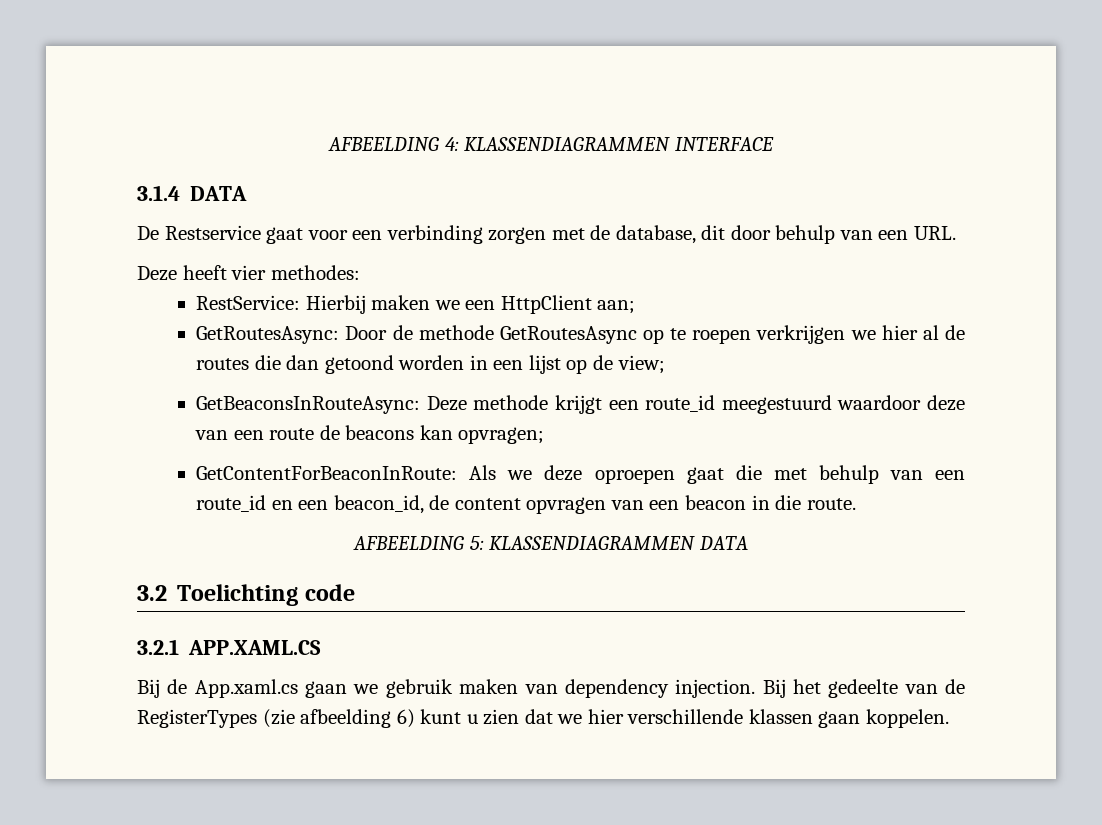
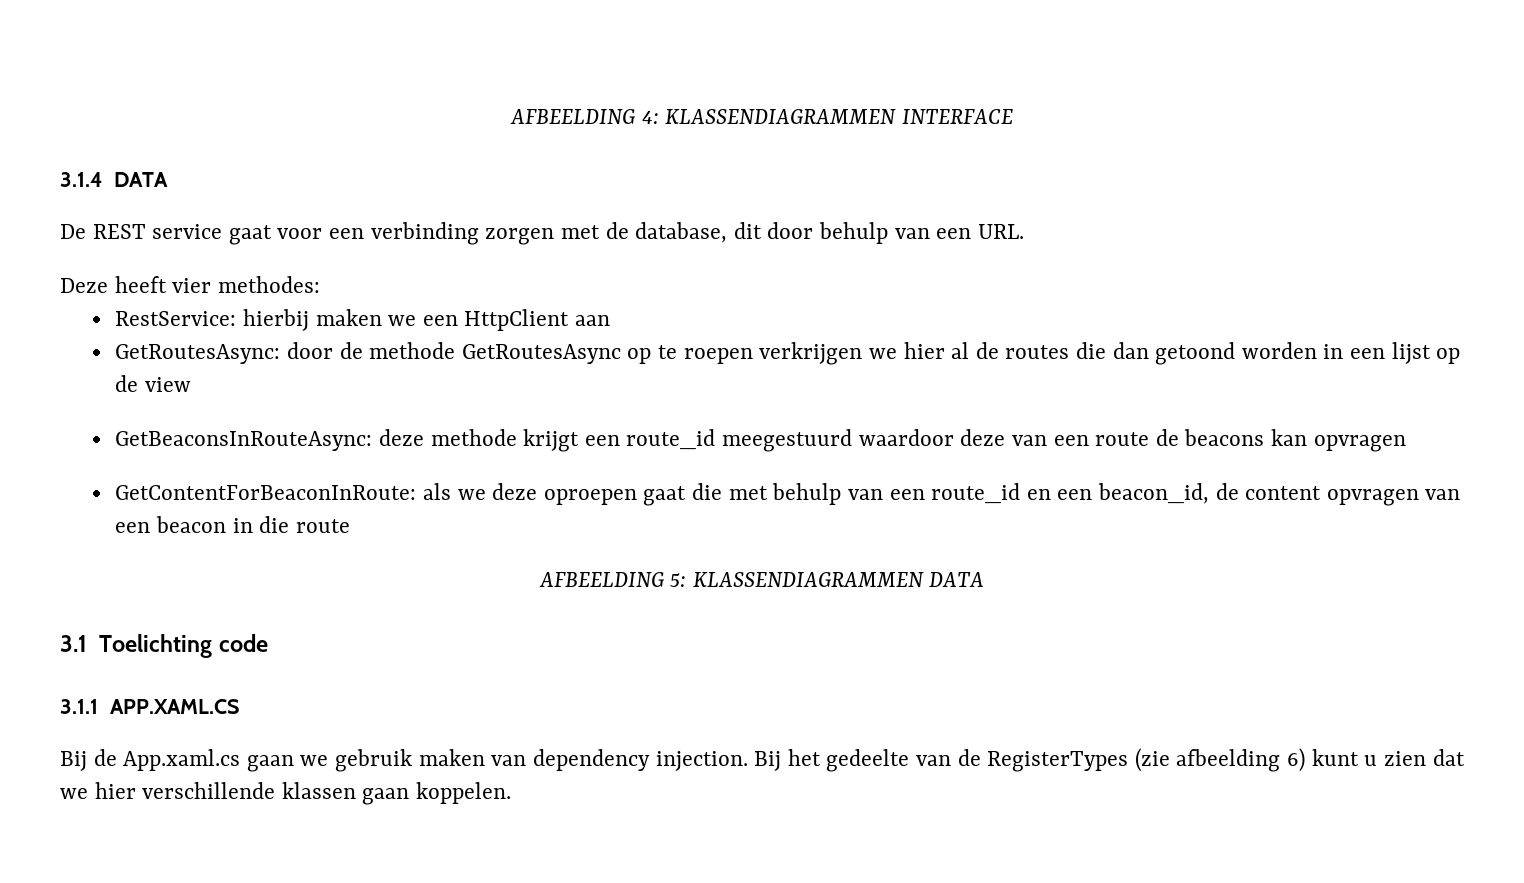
[164,225,261,240] Restservice -> [92,224,223,239] REST service
[305,295,366,314] Hierbij -> [242,309,309,331] hierbij
[597,300,636,314] aan; -> [575,315,611,326] aan
[345,326,388,340] Door -> [286,342,333,359] door
[617,355,665,374] view; -> [144,377,191,392] view
[426,396,467,411] Deze -> [378,429,424,446] deze
[458,427,545,444] opvragen; -> [1313,435,1406,452] opvragen
[469,465,497,480] Als -> [422,483,451,500] als
[806,498,856,510] route. -> [295,519,350,533] route
[137,585,167,601] 3.2 -> [60,635,87,652] 3.1
[137,639,179,655] 3.2.1 -> [60,699,98,714] 3.1.1

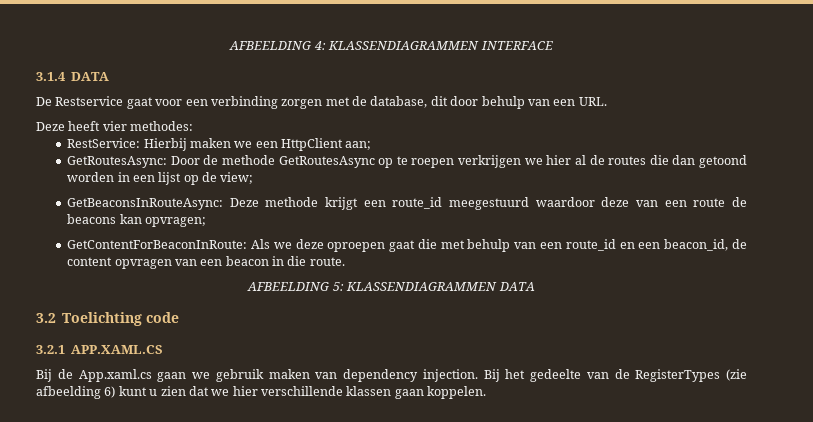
[92,224,223,239] REST service -> [55,96,124,106] Restservice
[242,309,309,331] hierbij -> [143,138,187,151] Hierbij
[575,315,611,326] aan -> [345,141,372,150] aan;
[286,342,333,359] door -> [170,156,200,165] Door
[144,377,191,392] view -> [220,172,254,184] view;
[378,429,424,446] deze -> [229,198,259,207] Deze
[1313,435,1406,452] opvragen -> [144,217,206,227] opvragen;
[422,483,451,500] als -> [250,239,270,249] Als
[295,519,350,533] route -> [309,257,345,266] route.
[60,635,87,652] 3.1 -> [36,313,56,323] 3.2
[60,699,98,714] 3.1.1 -> [36,345,65,354] 3.2.1

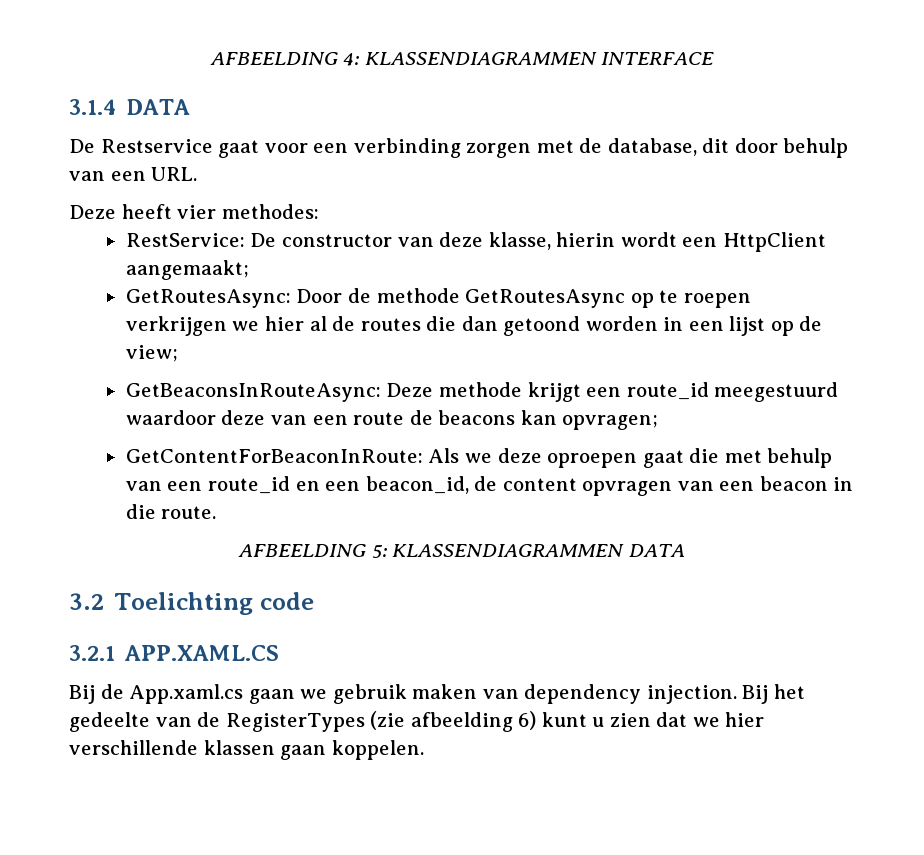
[143,138,253,151] Hierbij maken we -> [250,232,677,250] De constructor van deze klasse, hierin wordt
[345,141,372,150] aan; -> [125,260,249,280] aangemaakt;

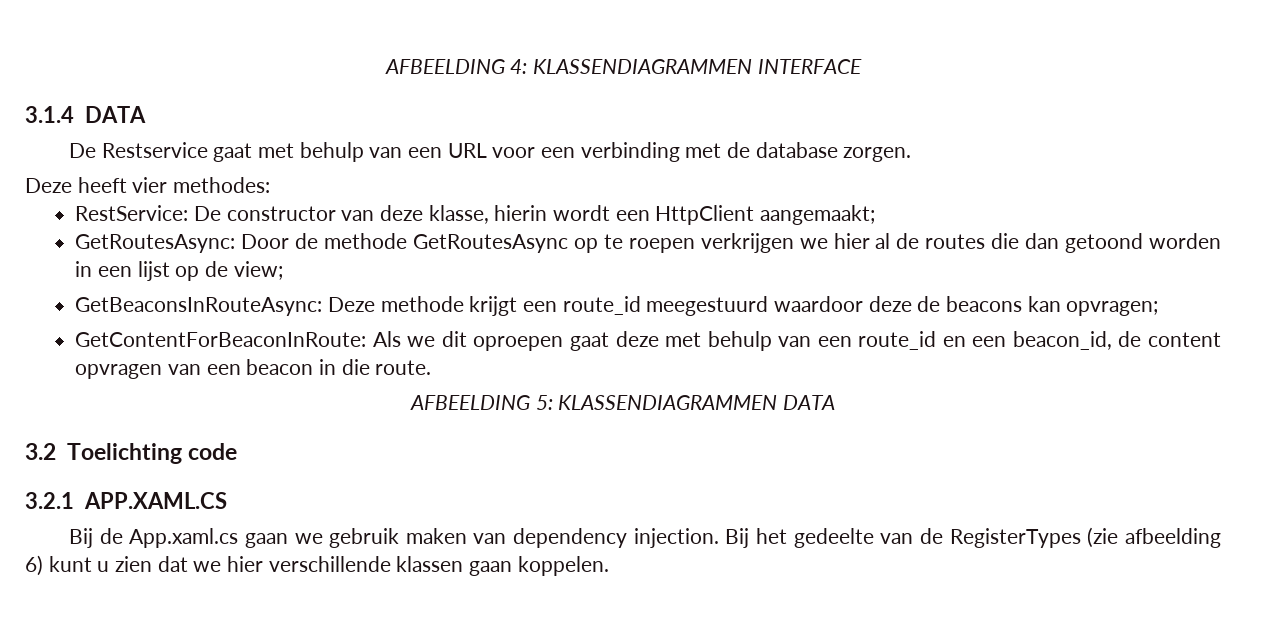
(260, 149) none -> [257,142,487,162] met behulp van een URL
[466,143,532,158] zorgen -> (680, 152) none
[607,138,849,158] [69,167,198,181] database, dit door behulp van een URL. -> [755,142,912,162] database zorgen.
[270,412,405,425] van een route -> (912, 304) none
[497,448,542,463] deze -> [441,331,467,347] dit
[689,448,720,463] die -> [615,331,659,347] deze

